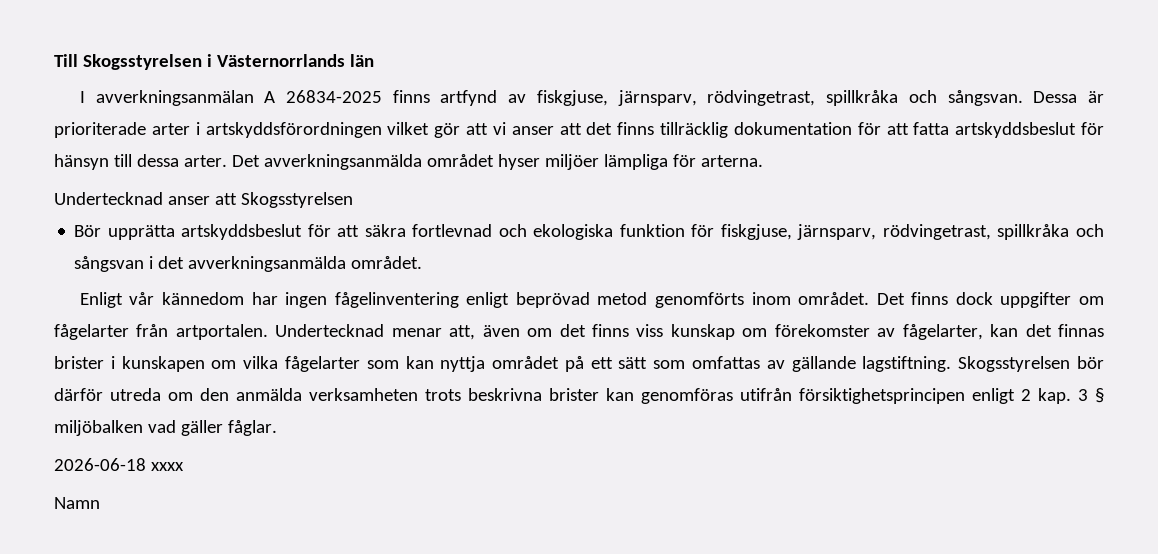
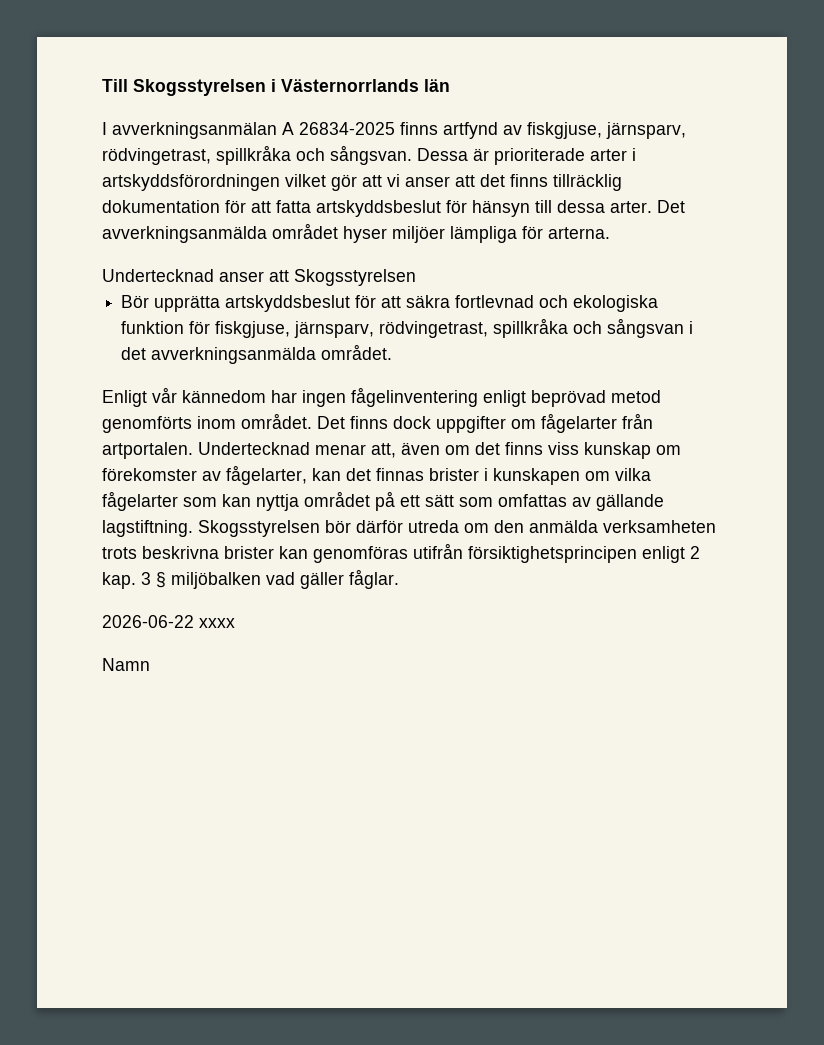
[54,458,146,471] 2026-06-18 -> [102,615,194,628] 2026-06-22

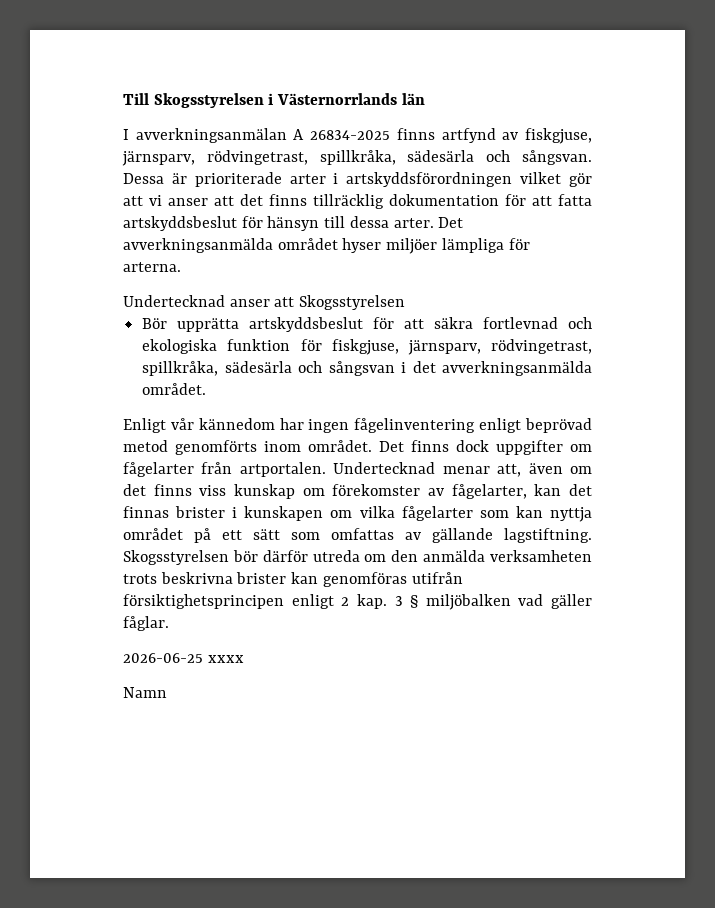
[216,145,291,165] spillkråka -> [319,150,475,165] spillkråka, sädesärla
[493,318,569,338] spillkråka -> [142,361,292,376] spillkråka, sädesärla
[102,615,194,628] 2026-06-22 -> [123,653,203,663] 2026-06-25

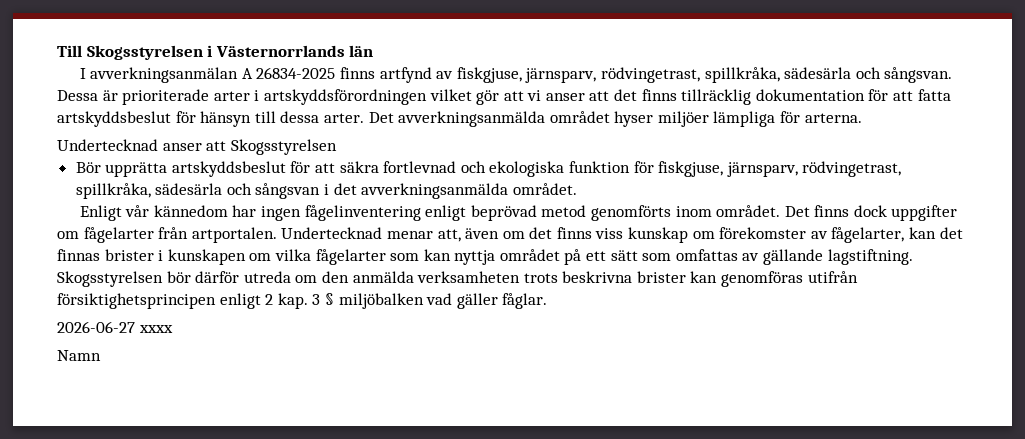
[123,653,203,663] 2026-06-25 -> [57,321,135,333] 2026-06-27

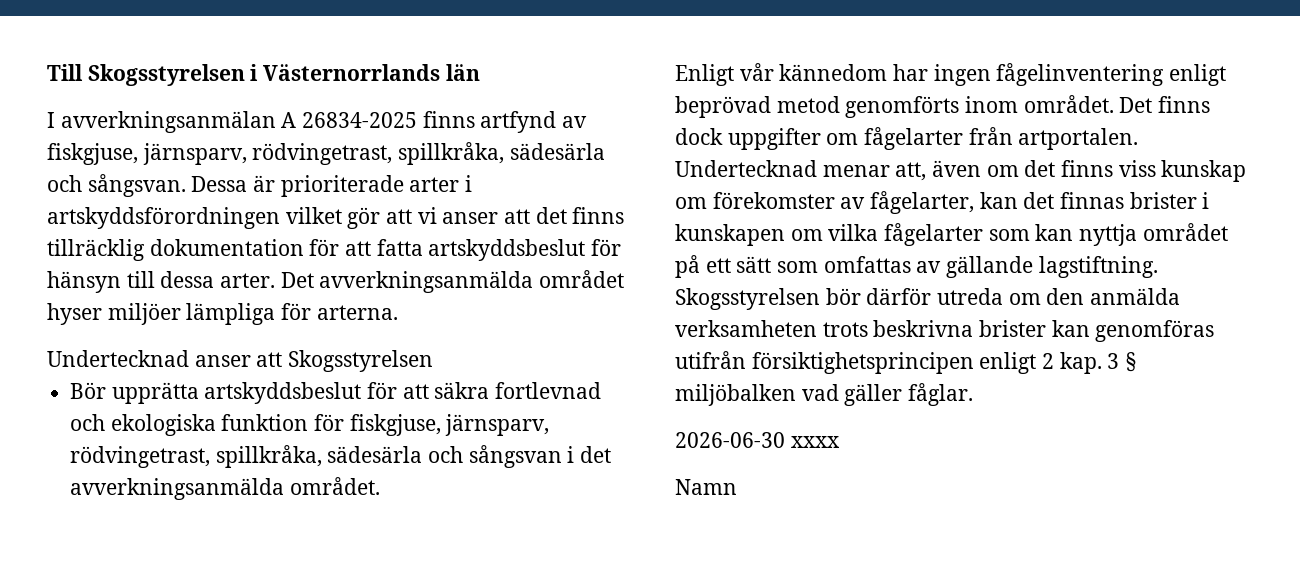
[57,321,135,333] 2026-06-27 -> [675,432,785,448] 2026-06-30

